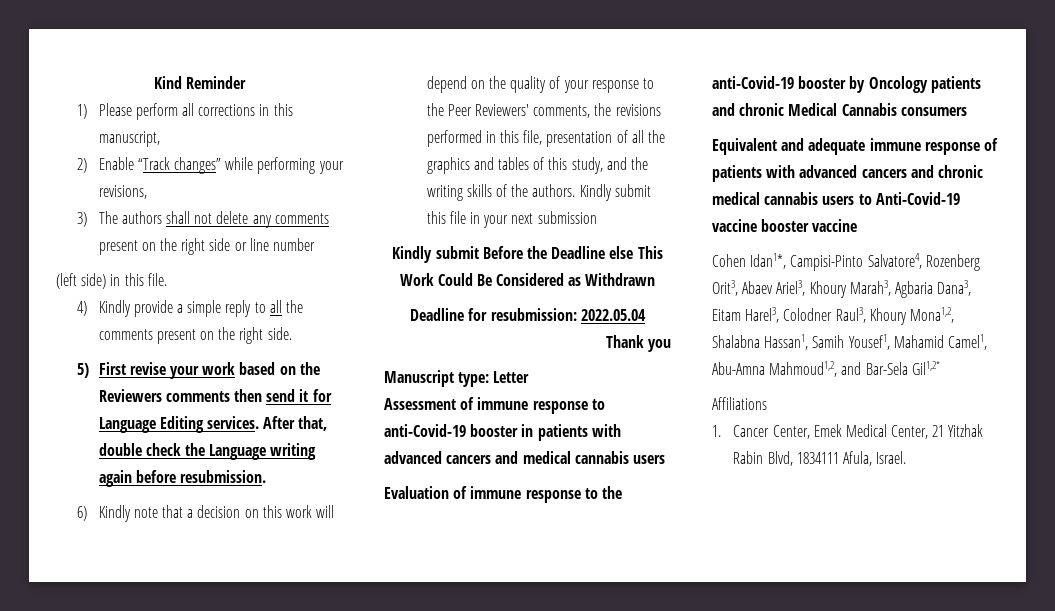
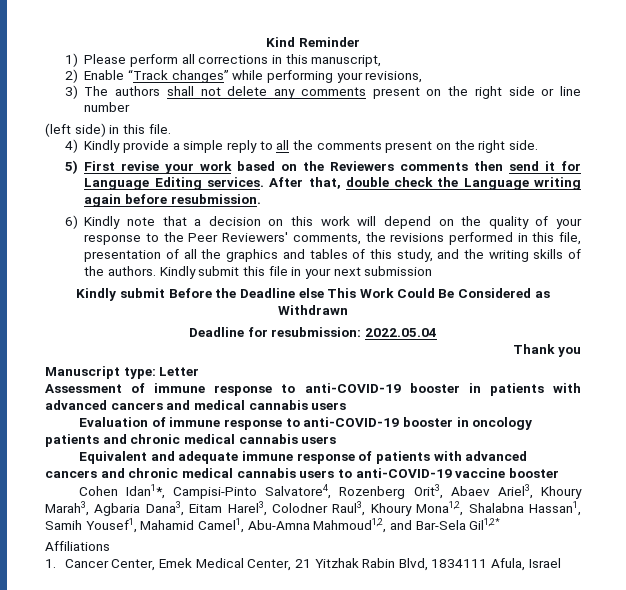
[384,424,466,437] anti-Covid-19 -> [304,383,401,393] anti-COVID-19
[601,486,622,499] [712,76,981,93] [712,103,967,116] the anti-Covid-19 booster by Oncology patients and chronic Medical Cannabis consumers -> [303,417,533,430] [45,434,337,447] anti-COVID-19 booster in oncology patients and chronic medical cannabis users
[875,192,960,205] Anti-Covid-19 -> [355,468,452,478] anti-COVID-19
[812,219,858,232] vaccine -> (559, 473) none
[876,451,907,464] Israel. -> [528,558,561,568] Israel

